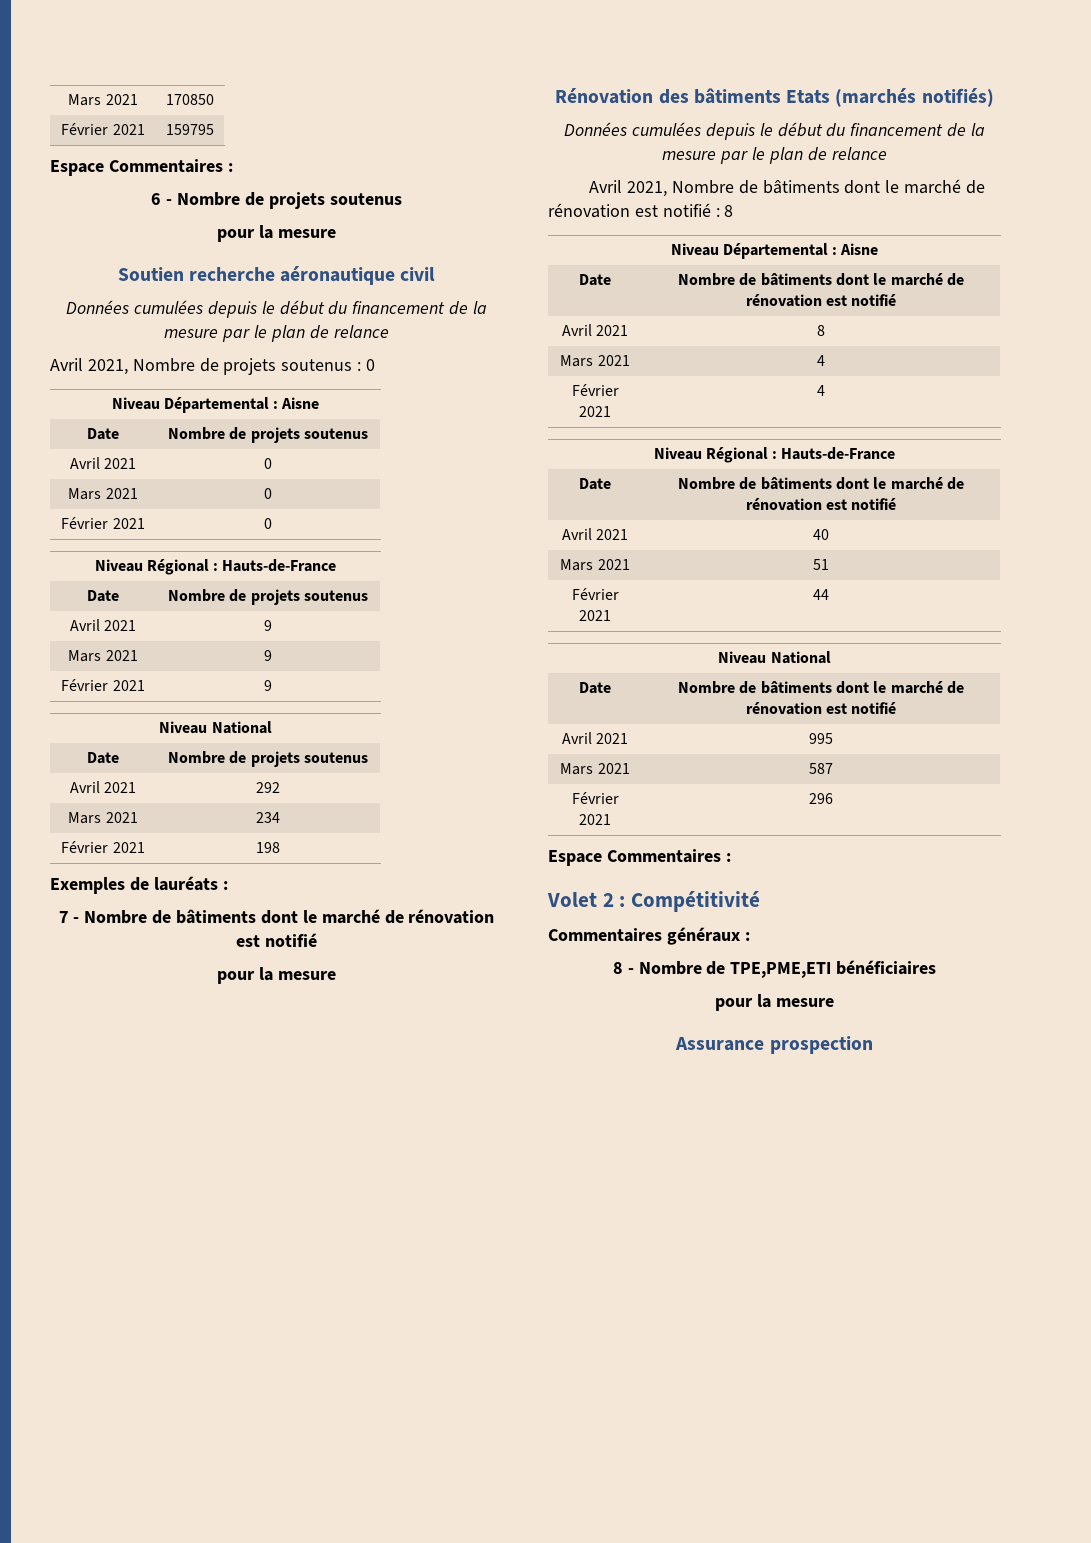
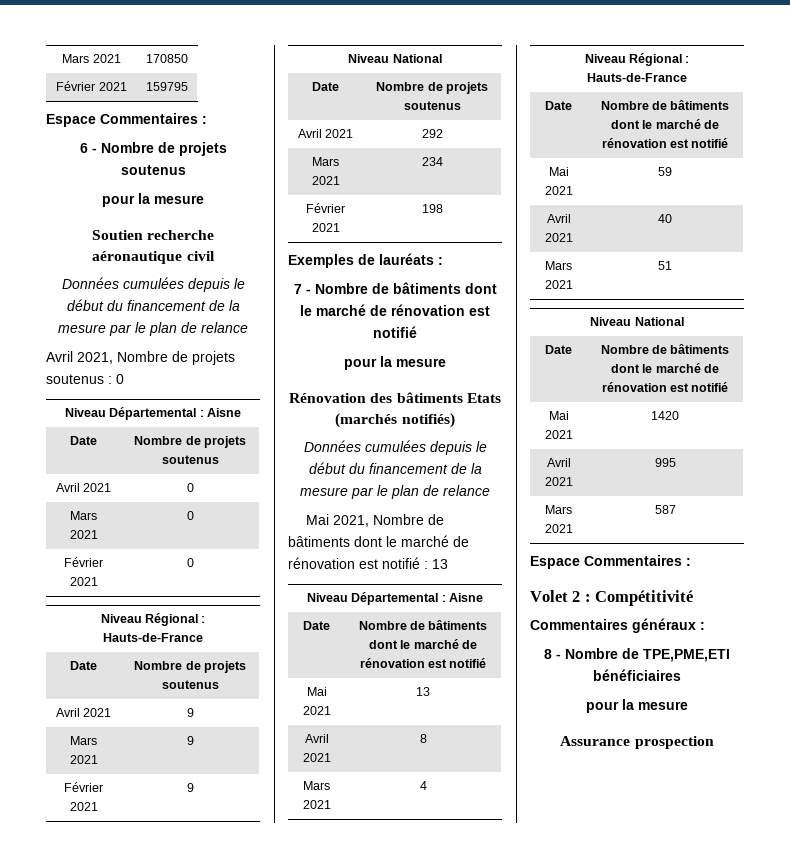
[589,180,623,193] Avril -> [306,514,330,525] Mai
[724,205,734,217] 8 -> [432,559,448,569] 13
(897, 300) none -> [306,687,327,696] [302,706,331,715] [416,687,430,696] // Mai 2021 | 13
[571,384,619,396] [579,406,611,417] [817,385,825,396] // Février 2021 | 4 -> (427, 785) none
(897, 504) none -> [548,167,569,176] [544,186,573,195] [658,167,672,176] // Mai 2021 | 59
[571,588,619,600] [579,610,611,621] [813,589,829,600] // Février 2021 | 44 -> (672, 265) none
(897, 708) none -> [548,411,569,420] [544,430,573,439] [651,411,679,420] // Mai 2021 | 1420
[571,792,619,804] [579,814,611,825] [809,793,833,804] // Février 2021 | 296 -> (676, 509) none

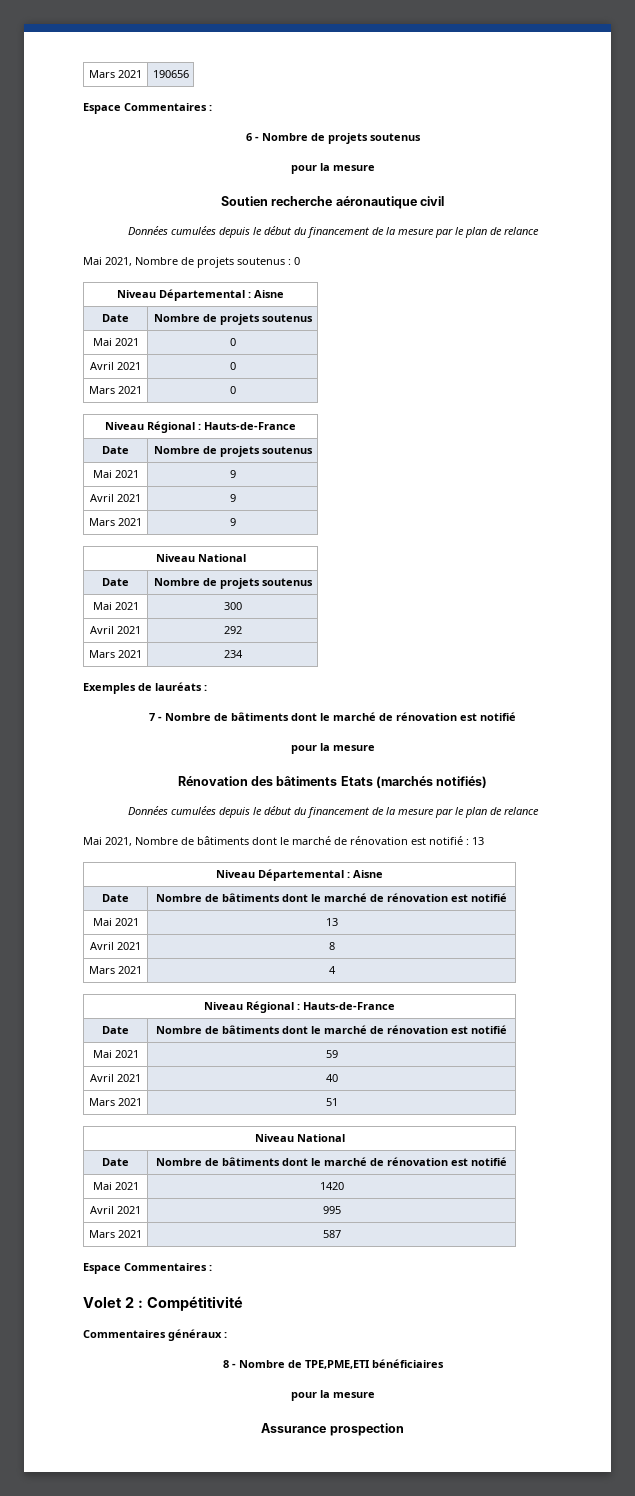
[62,54,121,63] [146,54,188,63] [56,81,127,91] [146,82,188,91] Mars 2021 | 170850 // Février 2021 | 159795 -> [89,70,142,78] [152,70,189,78] Mars 2021 | 190656
[46,351,73,362] Avril -> [83,257,102,265] Mai
(219, 459) none -> [92,338,139,346] [229,338,236,346] // Mai 2021 | 0
[64,557,103,567] [69,577,98,586] [186,558,194,567] // Février 2021 | 0 -> (236, 390) none
(219, 684) none -> [92,470,139,478] [229,470,236,478] // Mai 2021 | 9
[64,782,103,792] [69,802,98,811] [186,783,194,792] // Février 2021 | 9 -> (236, 522) none
(461, 105) none -> [92,602,139,610] [223,602,242,610] // Mai 2021 | 300
[306,203,345,213] [311,223,340,232] [421,204,443,213] // Février 2021 | 198 -> (243, 654) none

